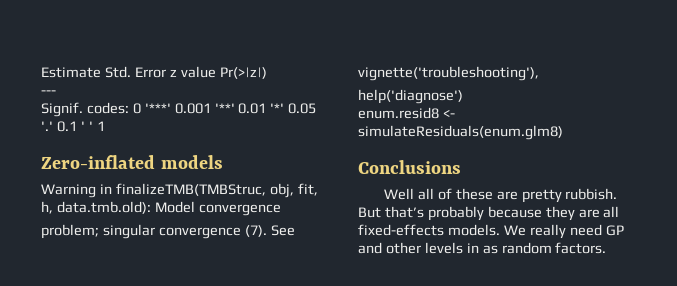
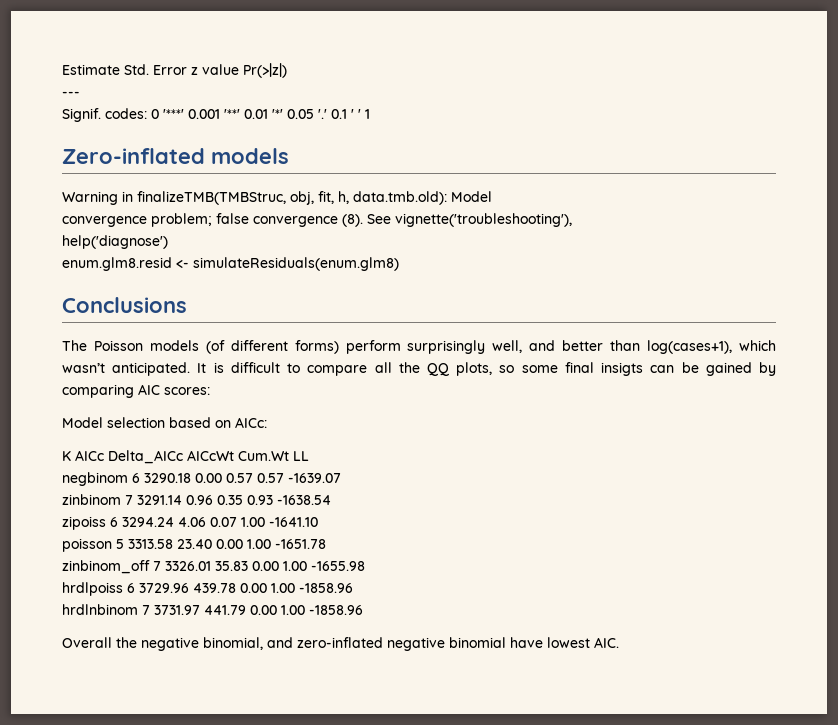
[198,204,281,216] [41,224,267,239] convergence // problem; singular convergence (7). -> [62,213,363,227] // convergence problem; false convergence (8).
[358,107,439,119] enum.resid8 -> [62,257,172,271] enum.glm8.resid
[383,188,618,203] [358,206,620,221] [358,224,624,239] [358,242,607,254] Well all of these are pretty rubbish. But that’s probably because they are all fixed-effects models. We really need GP and other levels in as random factors. -> [62,340,776,354] [62,362,776,376] [62,384,210,398] [62,417,267,428] [62,450,309,464] [62,472,341,486] [62,494,331,505] [62,516,318,530] [62,538,326,552] [62,560,365,574] [62,582,353,596] [62,604,363,615] [62,637,619,651] The Poisson models (of different forms) perform surprisingly well, and better than log(cases+1), which wasn’t anticipated. It is difficult to compare all the QQ plots, so some final insigts can be gained by comparing AIC scores: // Model selection based on AICc: // K AICc Delta_AICc AICcWt Cum.Wt LL // negbinom 6 3290.18 0.00 0.57 0.57 -1639.07 // zinbinom 7 3291.14 0.96 0.35 0.93 -1638.54 // zipoiss 6 3294.24 4.06 0.07 1.00 -1641.10 // poisson 5 3313.58 23.40 0.00 1.00 -1651.78 // zinbinom_off 7 3326.01 35.83 0.00 1.00 -1655.98 // hrdlpoiss 6 3729.96 439.78 0.00 1.00 -1858.96 // hrdlnbinom 7 3731.97 441.79 0.00 1.00 -1858.96 // Overall the negative binomial, and zero-inflated negative binomial have lowest AIC.

